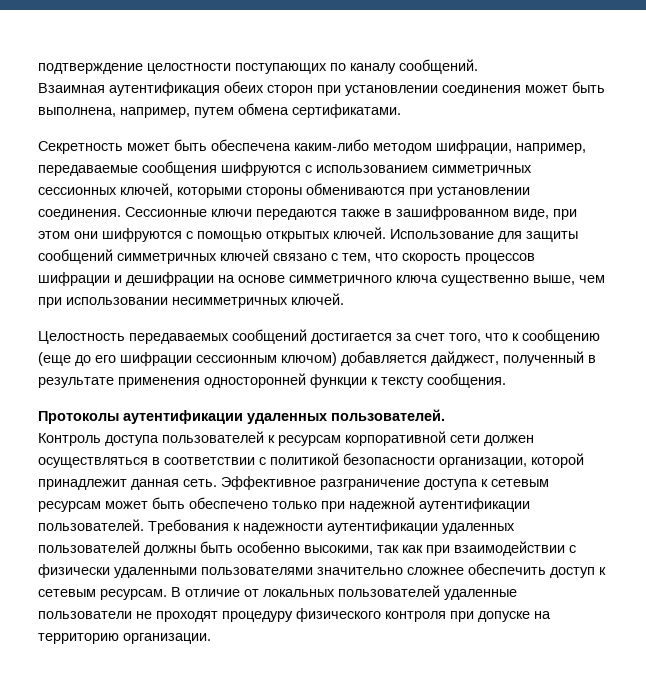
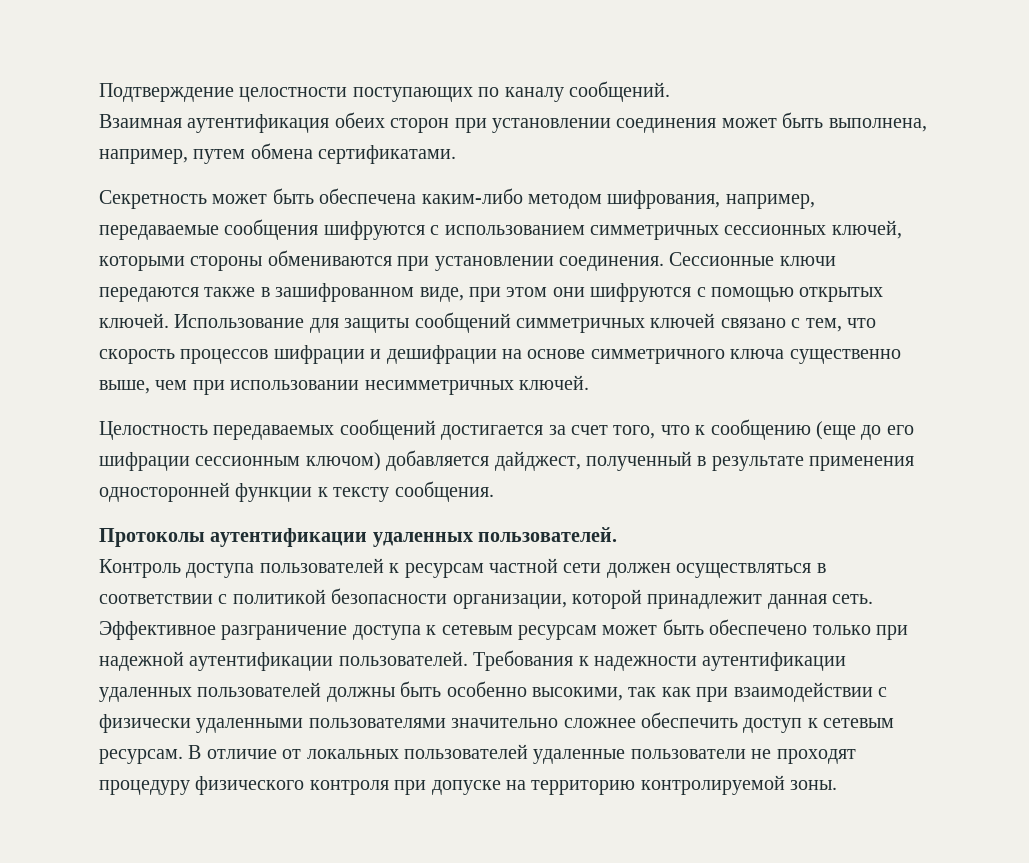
[38,63,143,74] подтверждение -> [99,83,234,102] Подтверждение
[436,140,512,154] шифрации, -> [607,190,721,209] шифрования,
[345,431,446,446] корпоративной -> [488,558,558,573] частной
[123,633,211,644] организации. -> [640,775,838,795] контролируемой зоны.

